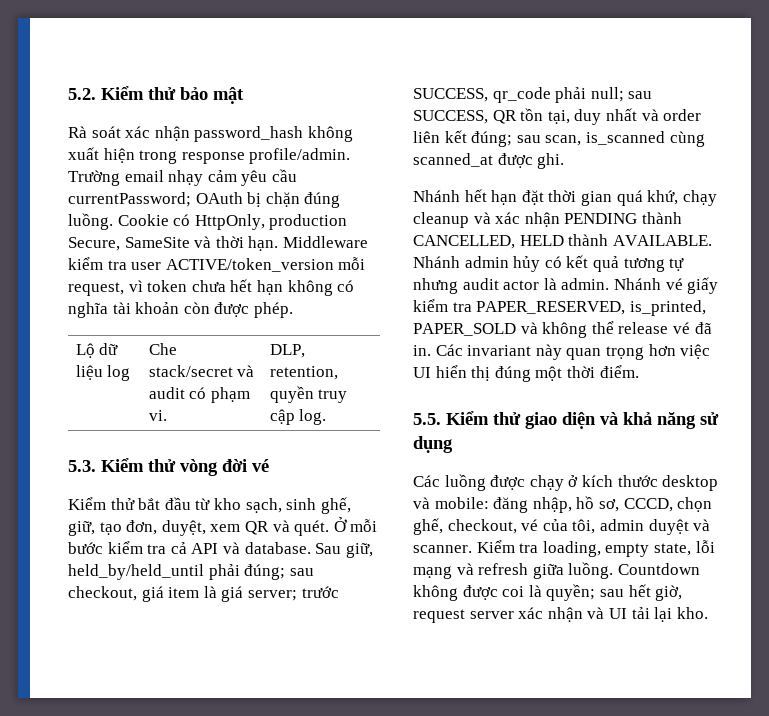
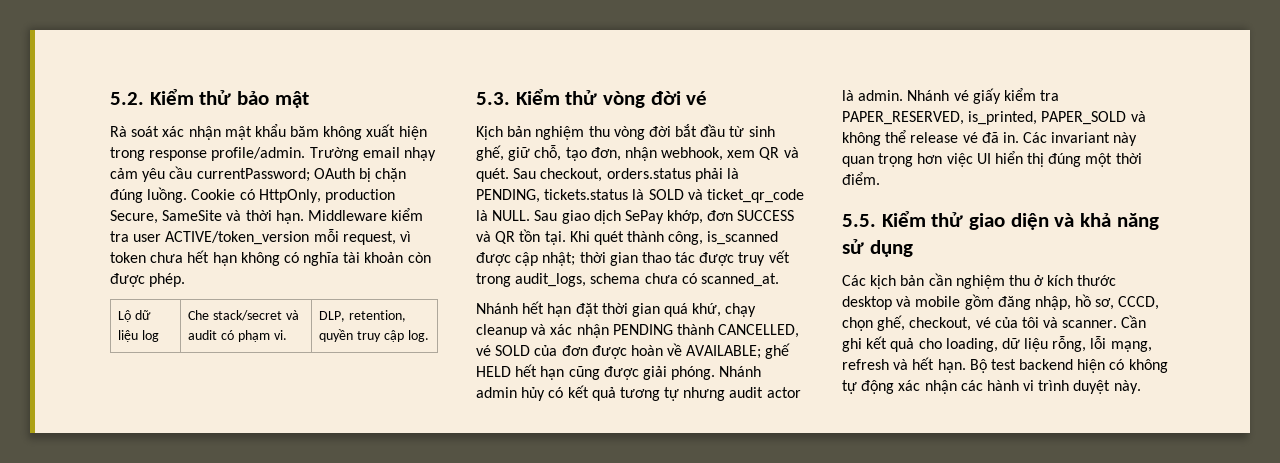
[194,126,304,142] password_hash -> [224,124,320,140] mật khẩu băm
[68,497,351,514] [68,517,378,536] [68,541,373,558] [68,564,314,580] [68,586,339,602] [413,87,653,103] [413,108,702,125] [413,130,705,147] [413,153,565,169] Kiểm thử bắt đầu từ kho sạch, sinh ghế, giữ, tạo đơn, duyệt, xem QR và quét. Ở mỗi bước kiểm tra cả API và database. Sau giữ, held_by/held_until phải đúng; sau checkout, giá item là giá server; trước SUCCESS, qr_code phải null; sau SUCCESS, QR tồn tại, duy nhất và order liên kết đúng; sau scan, is_scanned cùng scanned_at được ghi. -> [476,124,775,140] [476,145,799,161] [476,168,739,182] [476,189,804,203] [476,210,795,224] [476,229,779,245] [476,250,790,266] [476,273,779,287] Kịch bản nghiệm thu vòng đời bắt đầu từ sinh ghế, giữ chỗ, tạo đơn, nhận webhook, xem QR và quét. Sau checkout, orders.status phải là PENDING, tickets.status là SOLD và ticket_qr_code là NULL. Sau giao dịch SePay khớp, đơn SUCCESS và QR tồn tại. Khi quét thành công, is_scanned được cập nhật; thời gian thao tác được truy vết trong audit_logs, schema chưa có scanned_at.
[519,234,712,246] HELD thành AVAILABLE. -> [476,343,791,359] [476,364,716,380] vé SOLD của đơn được hoàn về AVAILABLE; ghế HELD hết hạn cũng được giải phóng.
[444,474,564,491] luồng được chạy -> [870,273,1030,289] kịch bản cần nghiệm thu
[434,497,489,509] mobile: -> [915,294,994,310] mobile gồm
[572,519,711,535] [413,540,715,557] [413,562,700,579] [413,584,683,601] [413,607,708,623] tôi, admin duyệt và scanner. Kiểm tra loading, empty state, lỗi mạng và refresh giữa luồng. Countdown không được coi là quyền; sau hết giờ, request server xác nhận và UI tải lại kho. -> [1021,315,1147,328] [842,336,1152,352] [842,357,1168,373] [842,380,1141,394] tôi và scanner. Cần ghi kết quả cho loading, dữ liệu rỗng, lỗi mạng, refresh và hết hạn. Bộ test backend hiện có không tự động xác nhận các hành vi trình duyệt này.

